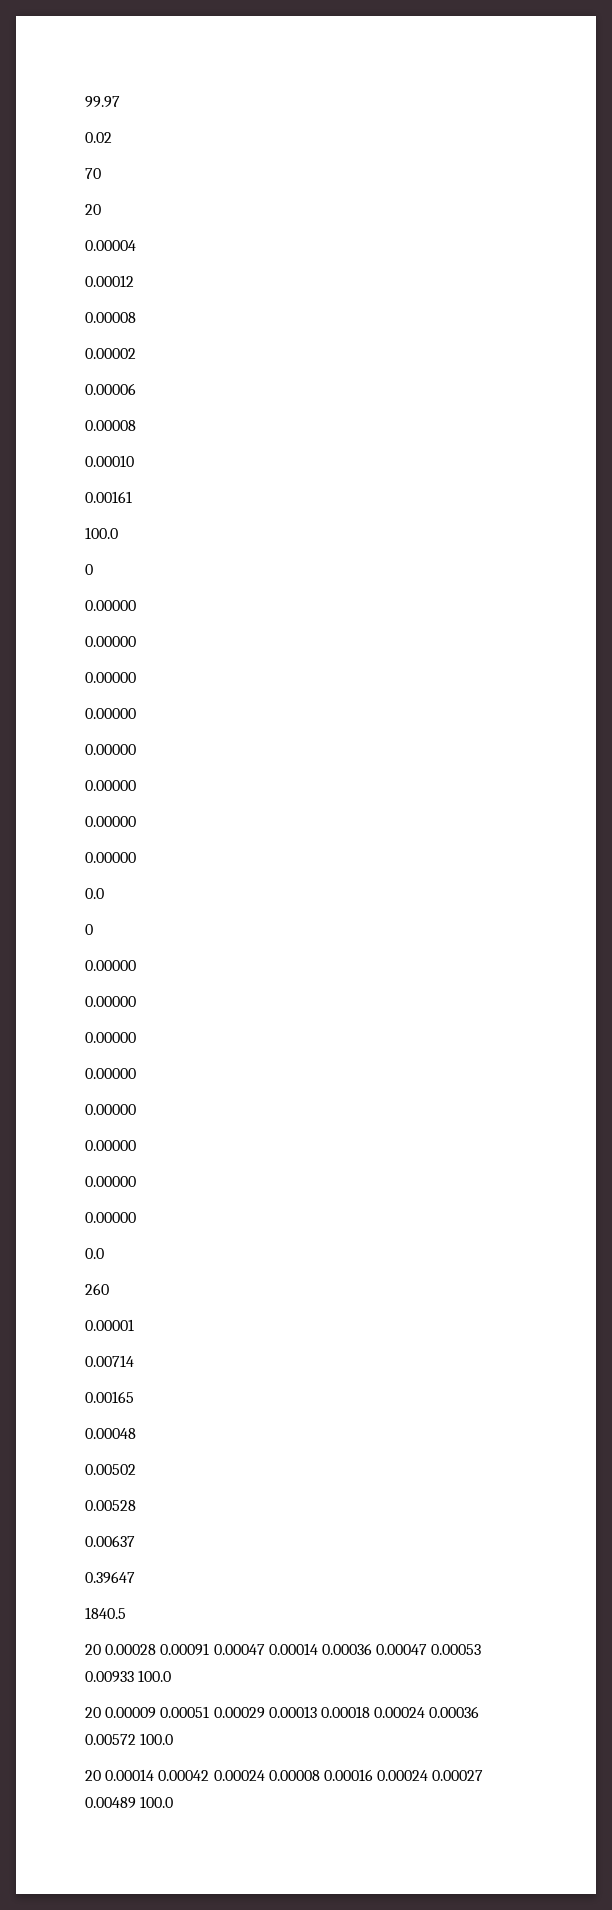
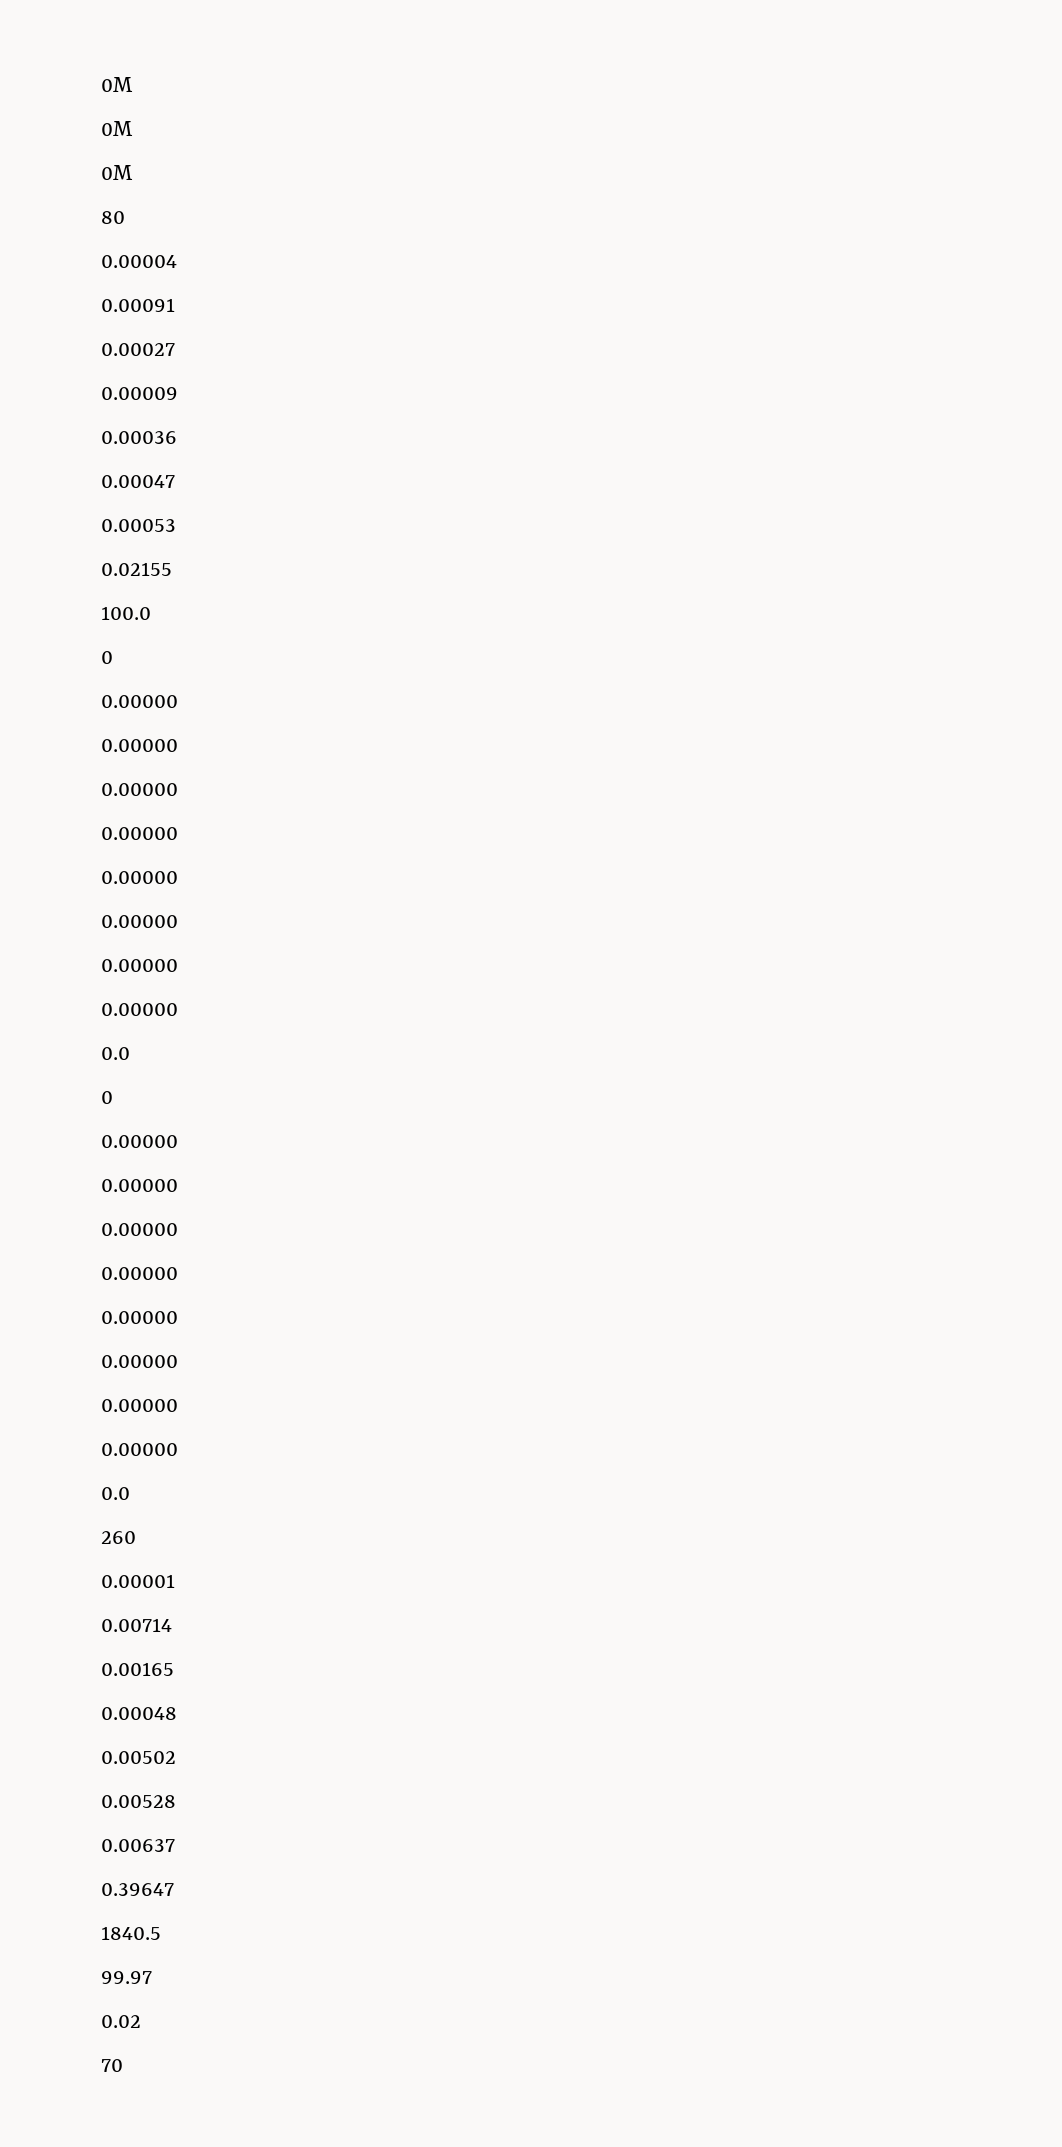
[85,96,120,108] [85,132,112,143] [85,168,101,179] [85,204,101,215] [85,240,136,251] [85,275,134,287] [85,312,136,323] [85,348,136,359] [85,383,136,395] [85,420,136,431] [85,455,134,467] [85,491,132,503] 99.97 // 0.02 // 70 // 20 // 0.00004 // 0.00012 // 0.00008 // 0.00002 // 0.00006 // 0.00008 // 0.00010 // 0.00161 -> [101,77,133,92] [101,121,133,136] [101,165,133,180] [101,211,125,224] [101,255,177,268] [101,298,175,312] [101,343,175,356] [101,387,178,400] [101,431,177,444] [101,475,175,488] [101,519,176,532] [101,562,172,576] 0M // 0M // 0M // 80 // 0.00004 // 0.00091 // 0.00027 // 0.00009 // 0.00036 // 0.00047 // 0.00053 // 0.02155
[85,1643,482,1656] [85,1670,172,1683] [85,1706,480,1719] [85,1733,174,1745] [85,1769,484,1781] [85,1796,174,1809] 20 0.00028 0.00091 0.00047 0.00014 0.00036 0.00047 0.00053 0.00933 100.0 // 20 0.00009 0.00051 0.00029 0.00013 0.00018 0.00024 0.00036 0.00572 100.0 // 20 0.00014 0.00042 0.00024 0.00008 0.00016 0.00024 0.00027 0.00489 100.0 -> [101,1971,152,1984] [101,2015,141,2028] [101,2059,123,2072] 99.97 // 0.02 // 70

